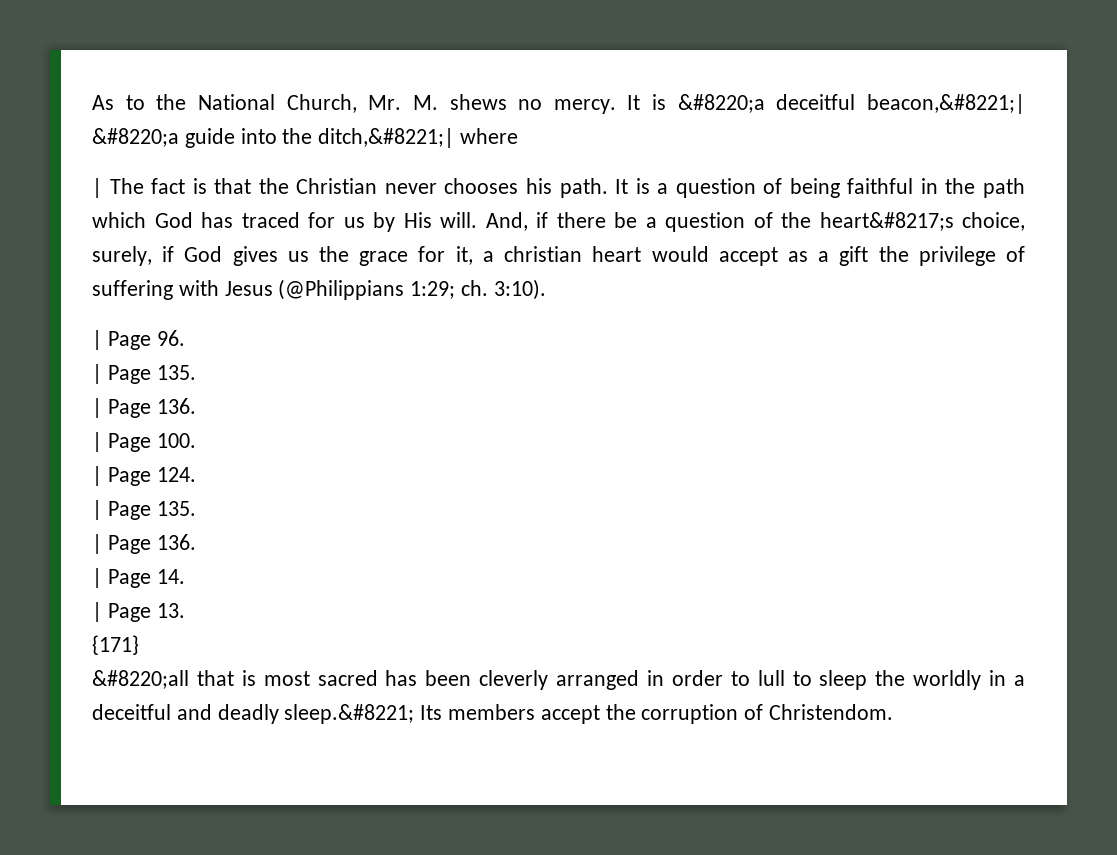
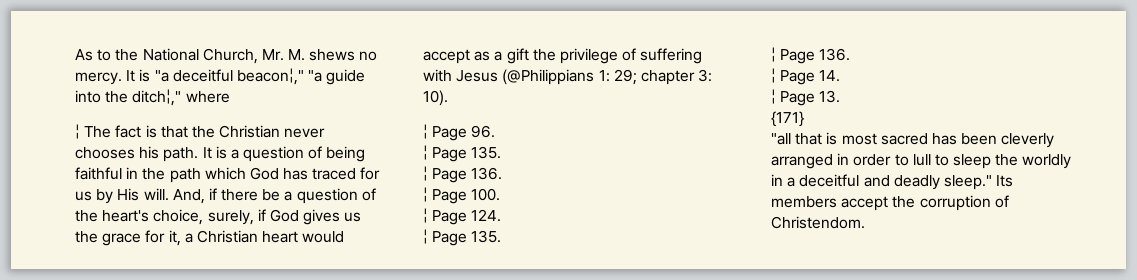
[677,94,1025,114] [92,128,179,147] &#8220;a deceitful beacon,&#8221;| &#8220;a -> [154,68,323,85] "a deceitful beacon¦," "a
[318,128,455,148] ditch,&#8221;| -> [132,89,182,106] ditch¦,"
[92,178,102,198] | -> [75,124,80,139] ¦
[819,212,954,231] heart&#8217;s -> [102,210,150,222] heart's
[504,246,583,262] christian -> [196,230,258,243] Christian
[410,279,546,300] [92,330,102,350] 1:29; ch. 3:10). // | -> [598,69,713,85] [423,90,448,106] [423,124,428,139] 1: 29; chapter 3: 10). // ¦
[92,364,196,384] [92,398,196,418] [92,432,102,452] | Page 135. // | Page 136. // | -> [423,145,502,162] [423,166,503,183] [423,187,428,202] ¦ Page 135. // ¦ Page 136. // ¦
[92,466,102,486] | -> [423,208,428,223] ¦
[92,500,196,520] [92,534,196,554] [92,568,102,588] | Page 135. // | Page 136. // | -> [423,229,502,246] [771,47,851,64] [771,68,776,83] ¦ Page 135. // ¦ Page 136. // ¦
[92,602,102,622] | -> [771,89,776,104] ¦
[92,670,189,689] &#8220;all -> [771,133,791,145] "all
[284,704,415,724] sleep.&#8221; -> [943,175,992,190] sleep."

